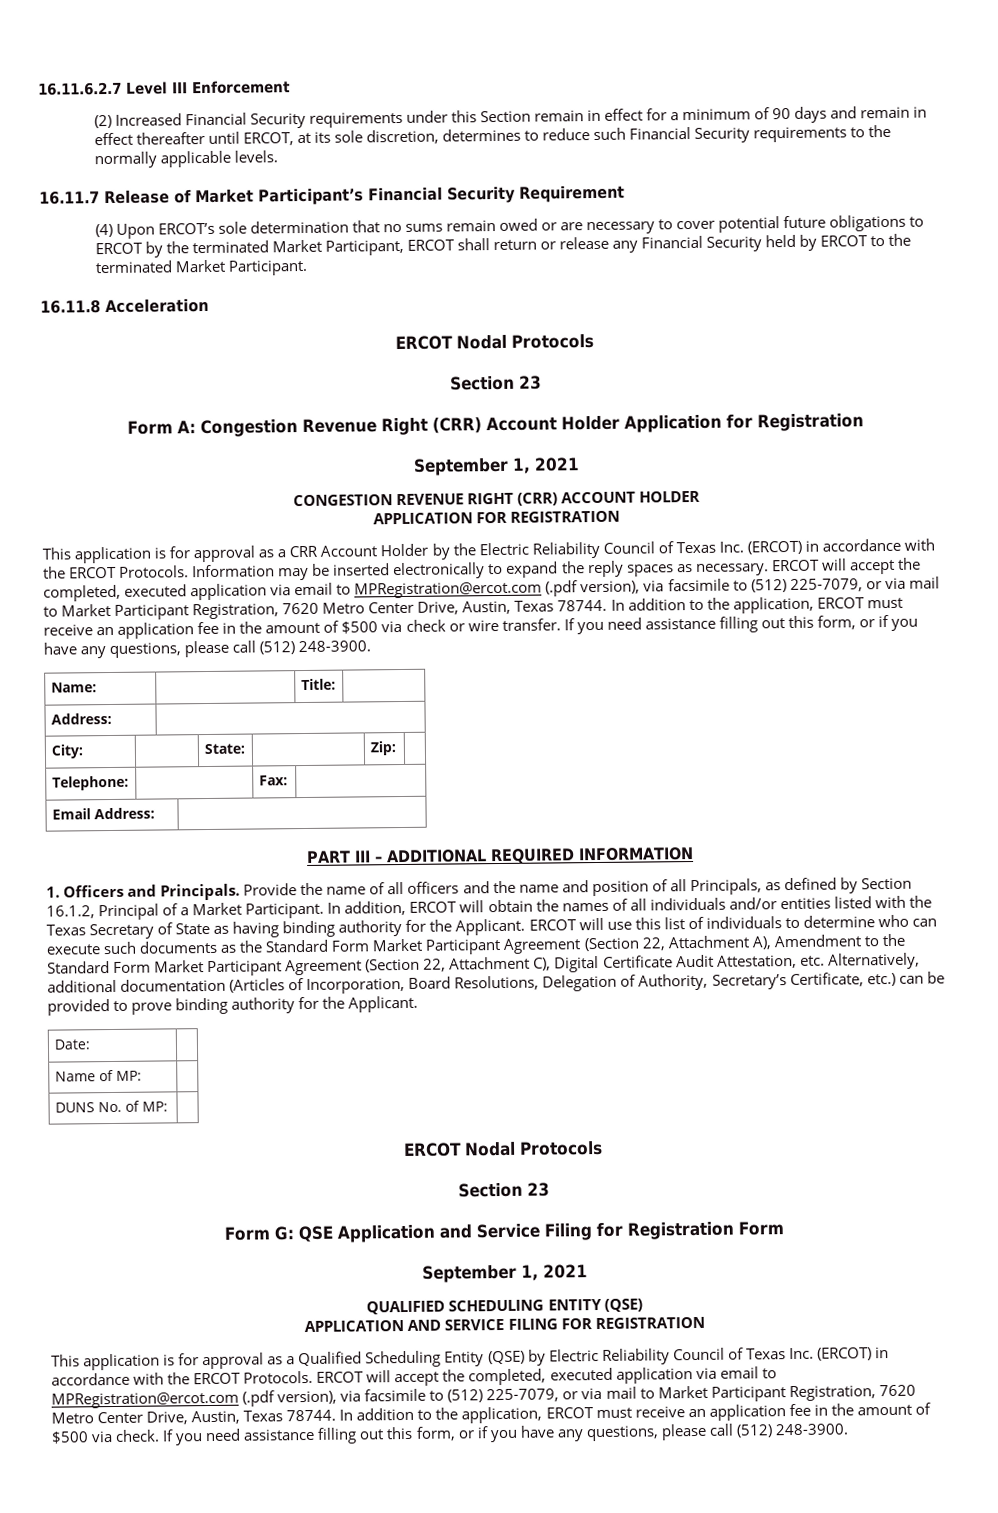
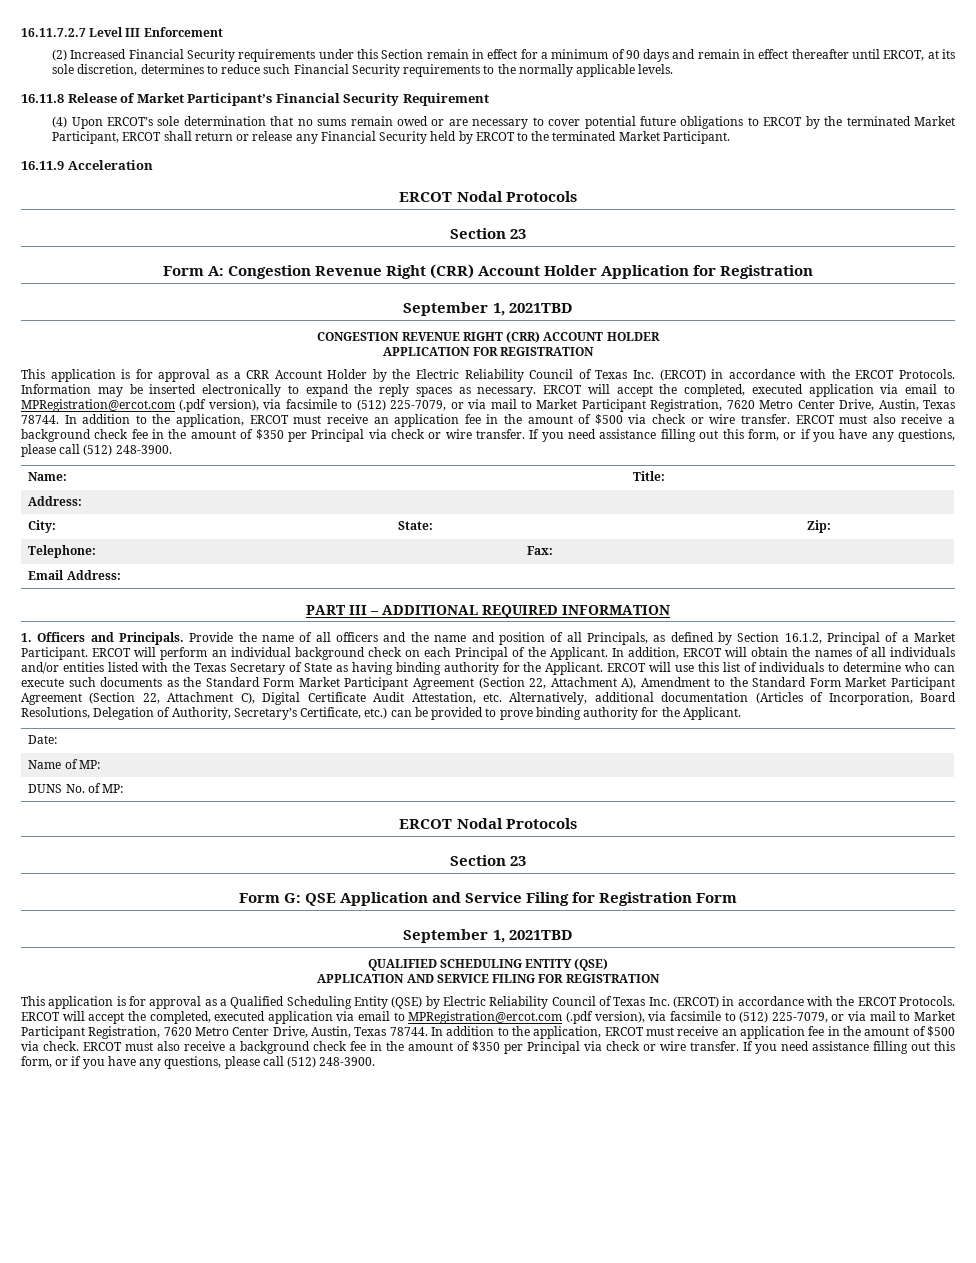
[38,81,122,96] 16.11.6.2.7 -> [21,28,86,37] 16.11.7.2.7
[39,191,100,205] 16.11.7 -> [21,94,64,103] 16.11.8
[40,300,101,314] 16.11.8 -> [21,161,64,170] 16.11.9
[533,457,580,472] 2021 -> [508,303,573,313] 2021TBD
(561, 624) none -> [795,414,956,424] [21,429,525,442] ERCOT must also receive a background check fee in the amount of $350 per Principal via check or wire transfer.
(325, 910) none -> [92,647,608,660] ERCOT will perform an individual background check on each Principal of the Applicant.
[542,1264,588,1279] 2021 -> [508,930,573,940] 2021TBD
(161, 1435) none -> [83,1041,739,1054] ERCOT must also receive a background check fee in the amount of $350 per Principal via check or wire transfer.

